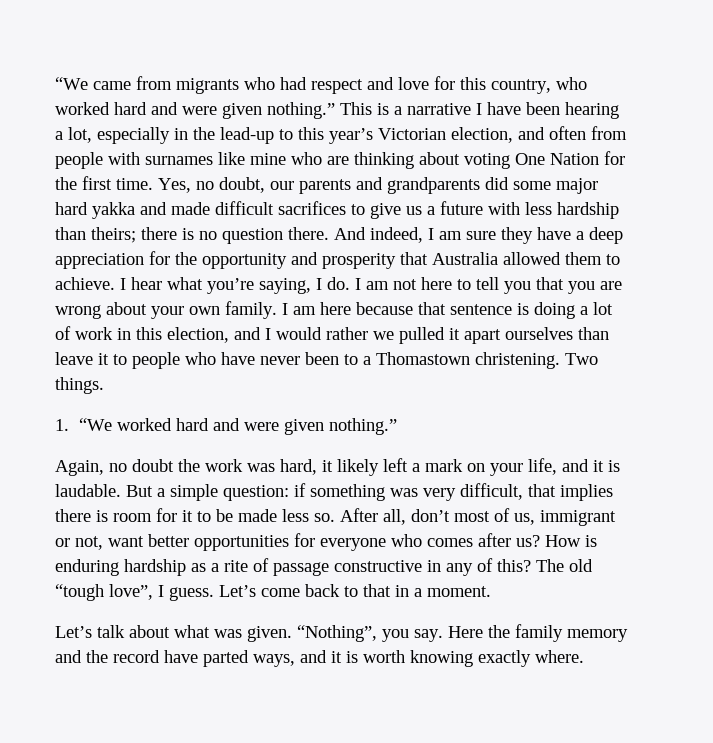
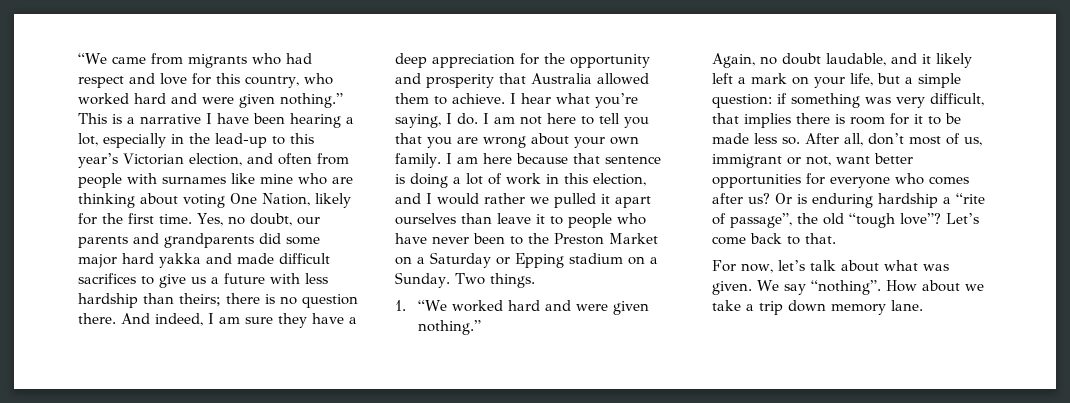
[550,153,599,165] Nation -> [262,193,351,208] Nation, likely
[363,352,560,369] a Thomastown christening. -> [528,233,658,245] [395,252,658,268] [395,272,450,288] the Preston Market on a Saturday or Epping stadium on a Sunday.
[178,459,317,475] the work was hard, -> [826,53,917,66] laudable, and
[562,459,620,472] [55,484,153,497] and it is laudable. But -> [877,73,900,84] but
[545,535,581,547] How -> [775,193,792,204] Or
[191,558,593,576] [55,584,491,601] [55,626,92,638] as a rite of passage constructive in any of this? The old “tough love”, I guess. Let’s come back to that in a moment. // Let’s -> [943,193,985,204] [712,213,979,228] [712,233,836,245] [712,260,805,273] a “rite of passage”, the old “tough love”? Let’s come back to that. // For now, let’s
[297,624,628,642] [55,650,584,667] “Nothing”, you say. Here the family memory and the record have parted ways, and it is worth knowing exactly where. -> [757,280,984,295] [712,300,923,315] We say “nothing”. How about we take a trip down memory lane.

